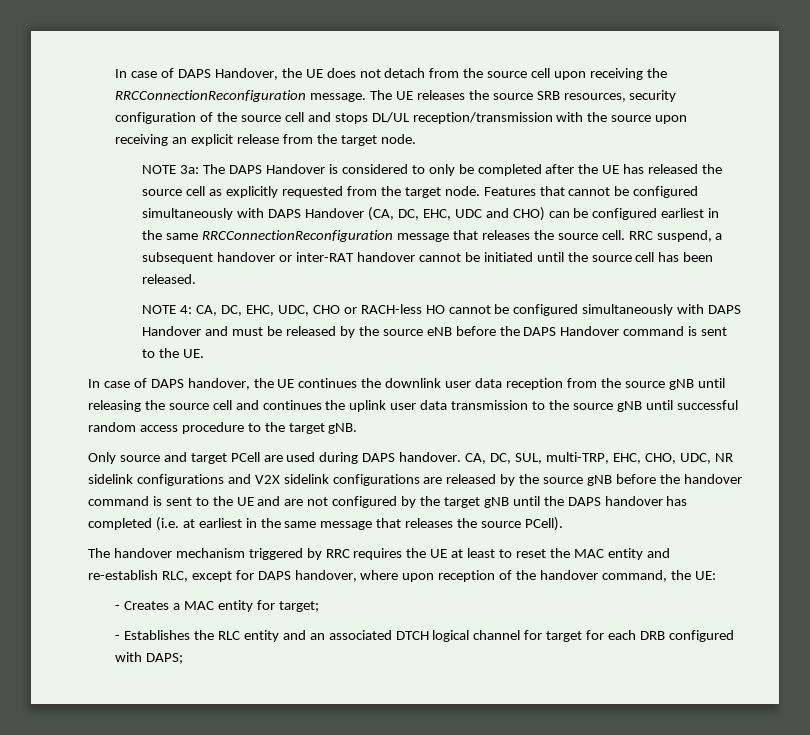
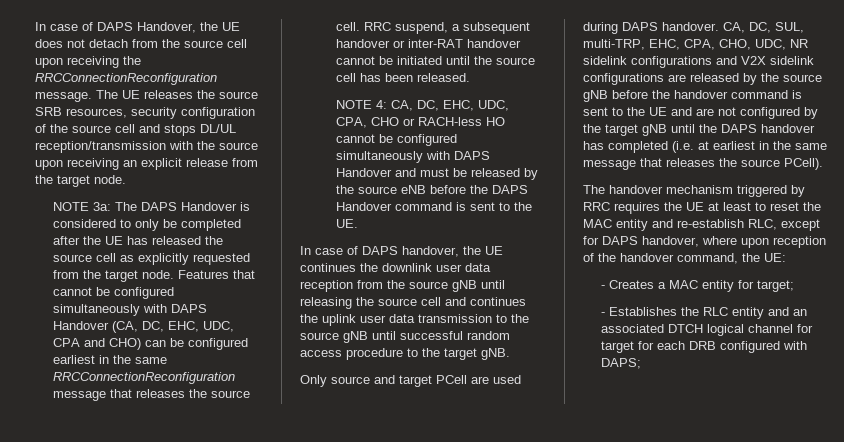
[454,209,482,218] UDC -> [203,321,235,332] [53,338,81,347] UDC, CPA
(309, 310) none -> [336,117,368,128] CPA,
(641, 458) none -> [684,39,715,50] CPA,

